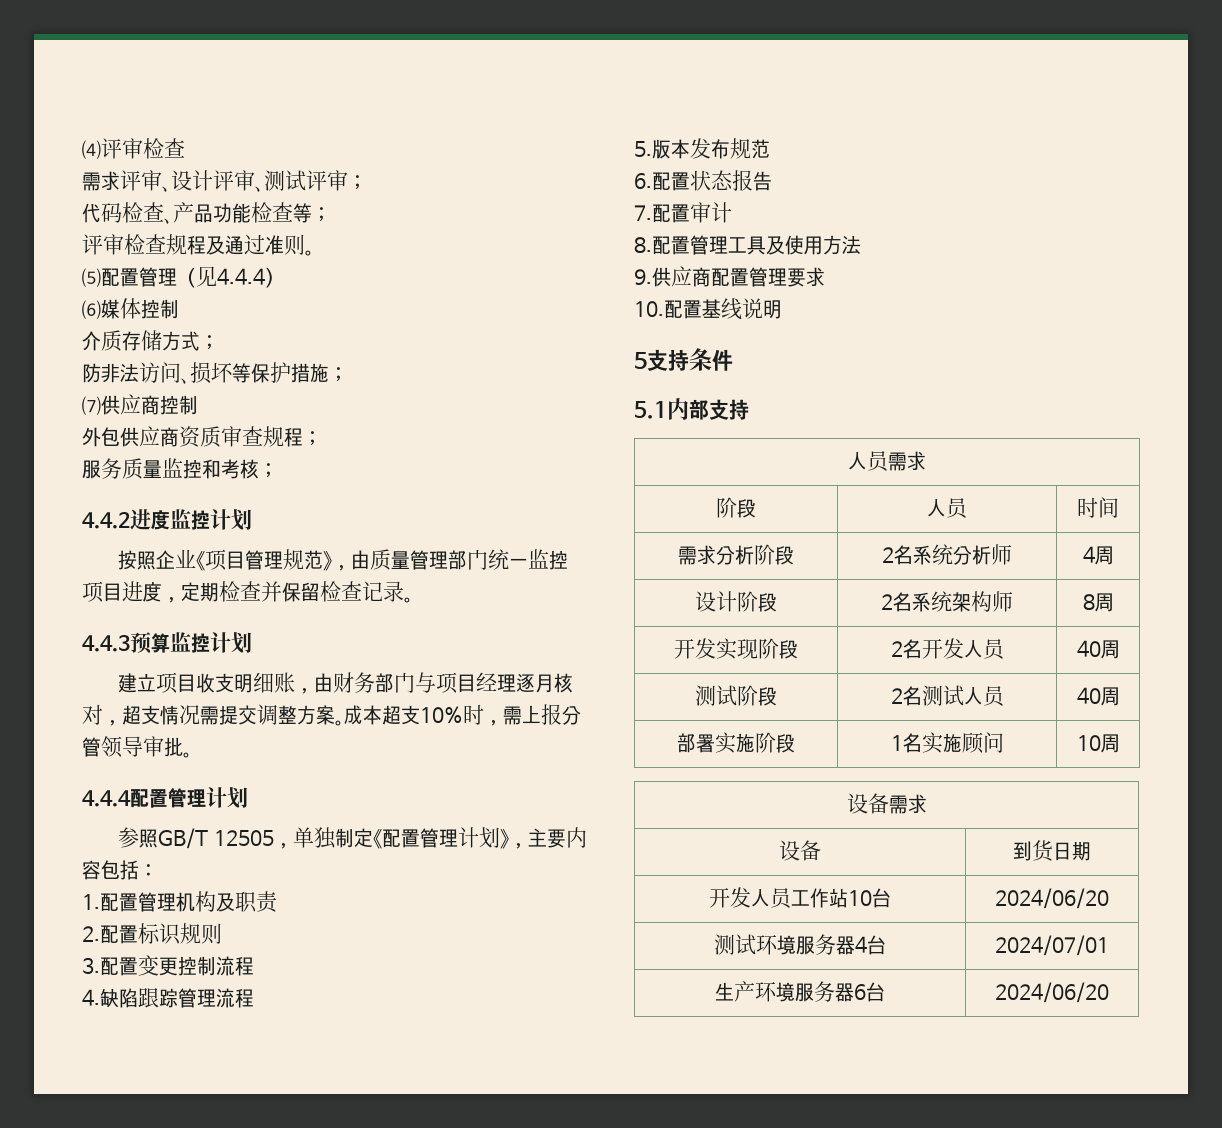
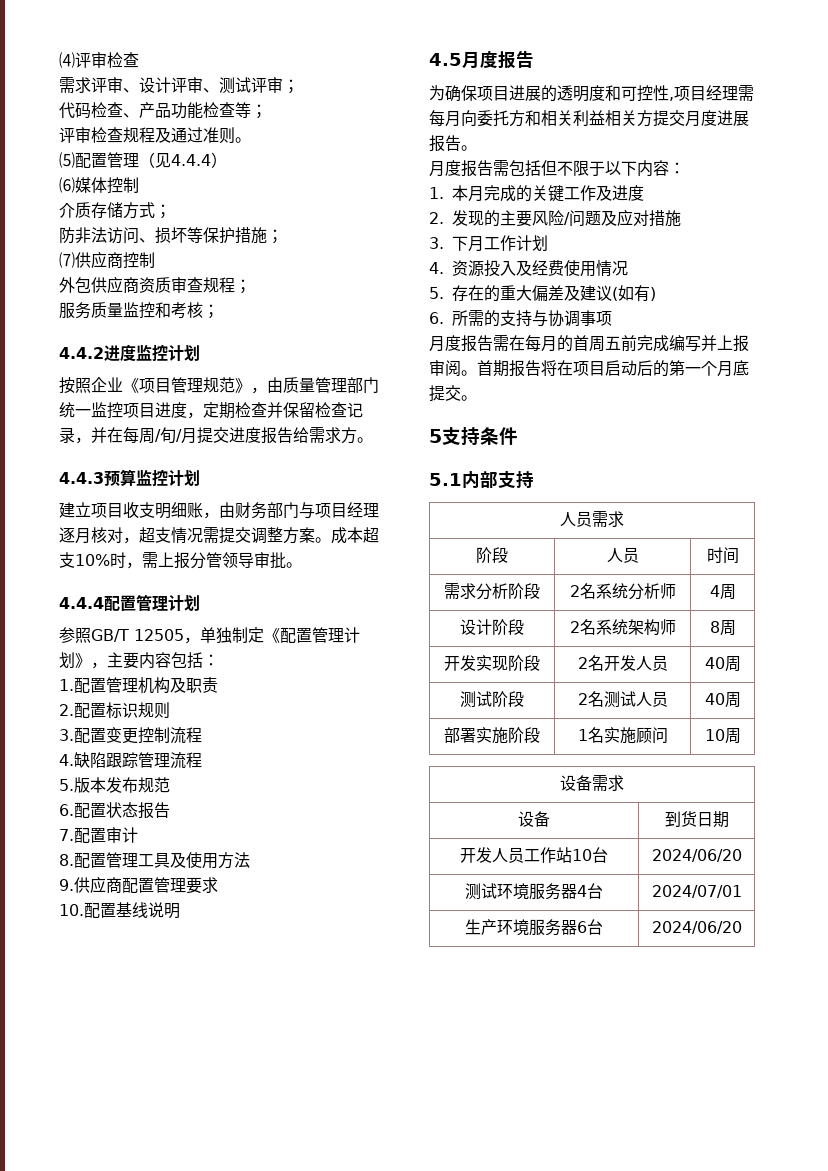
(404, 591) none -> [75,427,357,444] ，并在每周/旬/月提交进度报告给需求方
(782, 309) none -> [429,50,534,69] [429,85,754,102] [429,110,749,127] [429,135,477,152] [429,160,685,177] [429,185,644,202] [429,209,681,227] [429,235,548,252] [429,260,628,277] [429,285,656,302] [429,310,612,327] [429,335,749,352] [429,360,749,377] [429,385,477,402] // 4.5月度报告 // 为确保项目进展的透明度和可控性,项目经理需每月向委托方和相关利益相关方提交月度进展报告。 // 月度报告需包括但不限于以下内容： // 1.本月完成的关键工作及进度 // 2.发现的主要风险/问题及应对措施 // 3.下月工作计划 // 4.资源投入及经费使用情况 // 5.存在的重大偏差及建议(如有) // 6.所需的支持与协调事项 // 月度报告需在每月的首周五前完成编写并上报审阅。首期报告将在项目启动后的第一个月底提交。

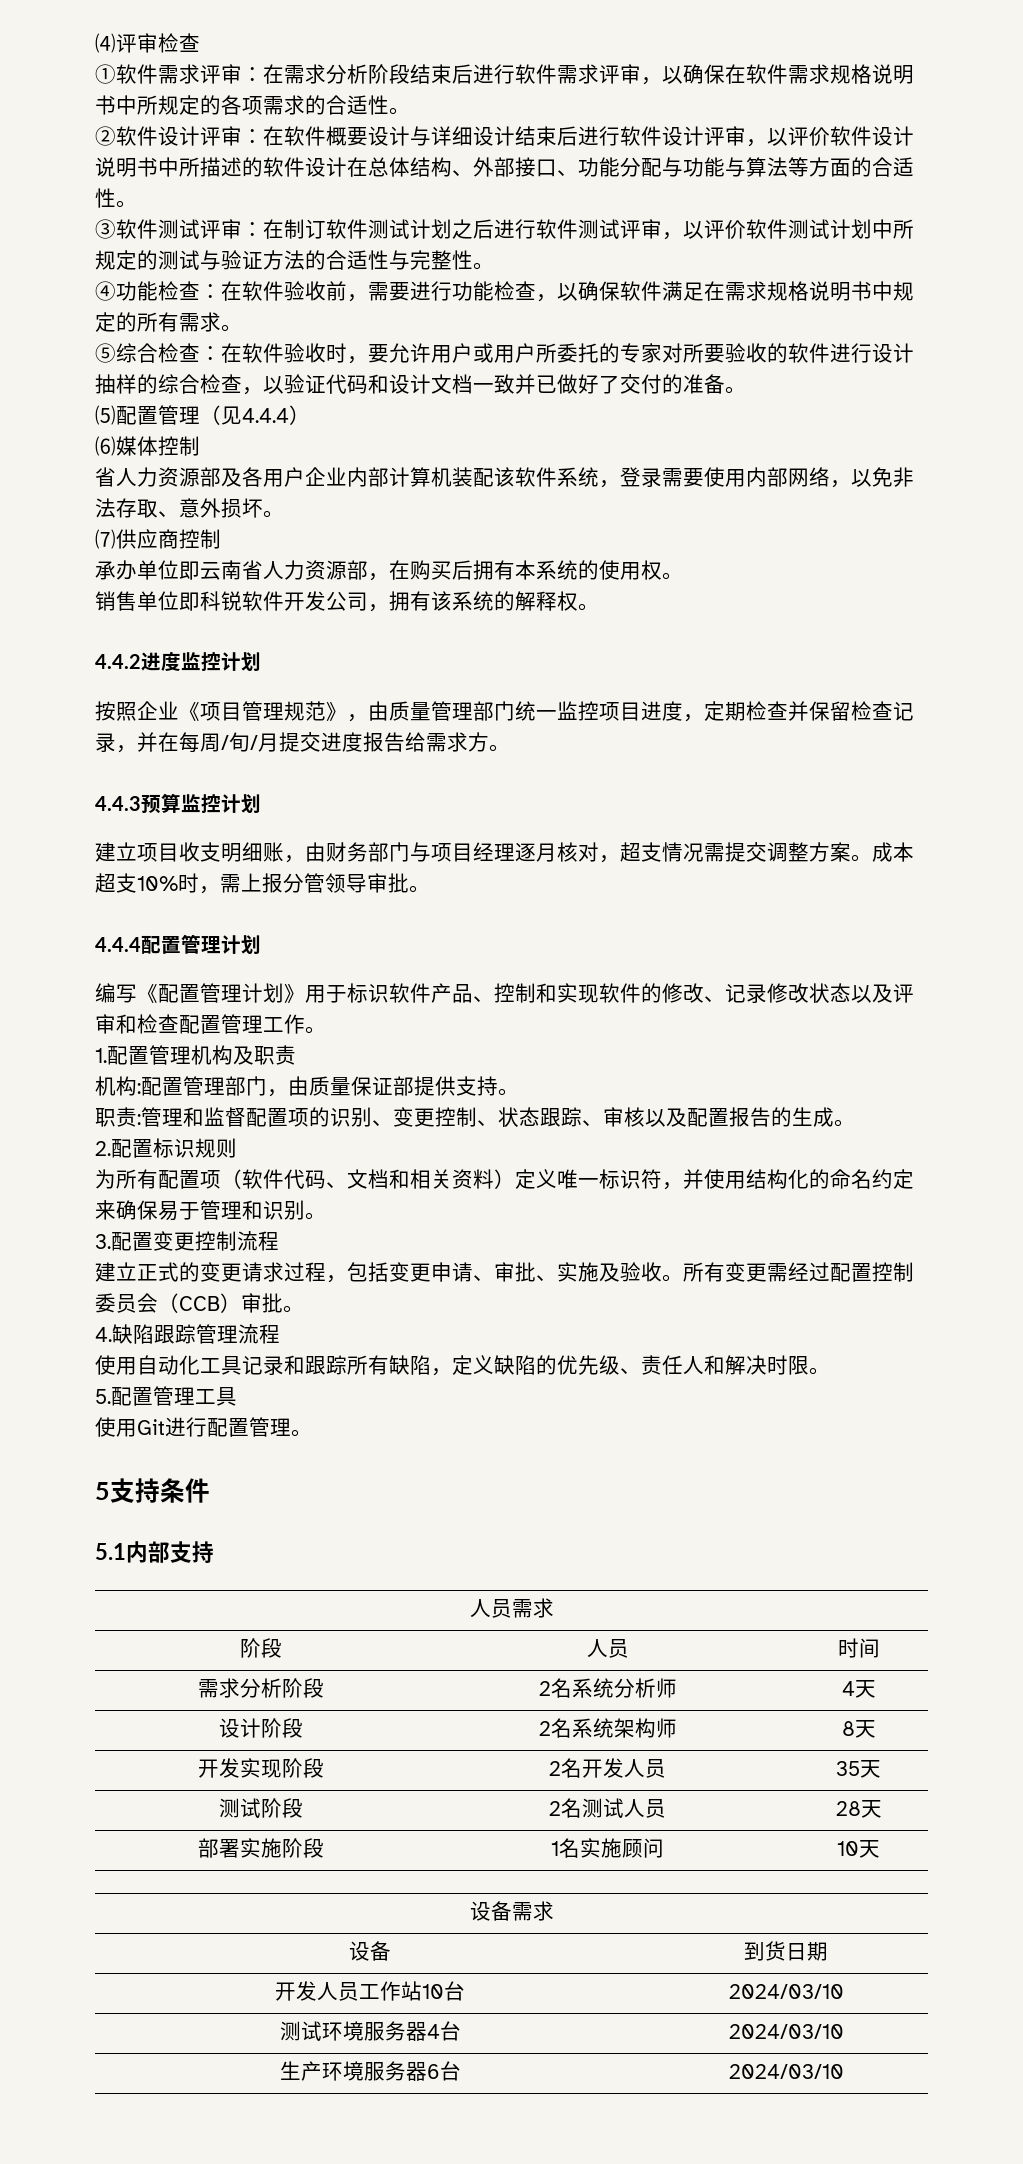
[59,77,299,94] [59,102,267,119] [59,127,235,144] 需求评审、设计评审、测试评审； // 代码检查、产品功能检查等； // 评审检查规程及通过准则 -> [95,64,914,85] [95,95,410,115] [95,126,914,147] [95,157,914,177] [95,188,137,208] [95,219,914,240] [95,250,494,270] [95,281,914,302] [95,312,242,332] [95,343,914,364] [95,374,725,395] ①软件需求评审：在需求分析阶段结束后进行软件需求评审，以确保在软件需求规格说明书中所规定的各项需求的合适性。 // ②软件设计评审：在软件概要设计与详细设计结束后进行软件设计评审，以评价软件设计说明书中所描述的软件设计在总体结构、外部接口、功能分配与功能与算法等方面的合适性。 // ③软件测试评审：在制订软件测试计划之后进行软件测试评审，以评价软件测试计划中所规定的测试与验证方法的合适性与完整性。 // ④功能检查：在软件验收前，需要进行功能检查，以确保软件满足在需求规格说明书中规定的所有需求。 // ⑤综合检查：在软件验收时，要允许用户或用户所委托的专家对所要验收的软件进行设计抽样的综合检查，以验证代码和设计文档一致并已做好了交付的准备
[59,202,171,219] [59,227,283,244] [59,251,155,269] [59,276,251,294] [59,302,219,319] 介质存储方式； // 防非法访问、损坏等保护措施； // ⑺供应商控制 // 外包供应商资质审查规程； // 服务质量监控和考核； -> [95,467,914,488] [95,498,284,518] [95,529,221,549] [95,560,683,581] [95,591,599,612] 省人力资源部及各用户企业内部计算机装配该软件系统，登录需要使用内部网络，以免非法存取、意外损坏。 // ⑺供应商控制 // 承办单位即云南省人力资源部，在购买后拥有本系统的使用权。 // 销售单位即科锐软件开发公司，拥有该系统的解释权。
[59,627,360,644] [59,652,219,669] 参照GB/T 12505，单独制定《配置管理计划》，主要内容包括： -> [95,983,914,1003] [95,1014,326,1034] 编写《配置管理计划》用于标识软件产品、控制和实现软件的修改、记录修改状态以及评审和检查配置管理工作。
[59,702,170,719] 2.配置标识规则 -> [95,1076,519,1097] [95,1107,855,1127] [95,1138,237,1158] [95,1169,914,1190] [95,1200,326,1221] 机构:配置管理部门，由质量保证部提供支持。 // 职责:管理和监督配置项的识别、变更控制、状态跟踪、审核以及配置报告的生成。 // 2.配置标识规则 // 为所有配置项（软件代码、文档和相关资料）定义唯一标识符，并使用结构化的命名约定来确保易于管理和识别。
(202, 735) none -> [95,1262,914,1283] [95,1293,304,1313] // 建立正式的变更请求过程，包括变更申请、审批、实施及验收。所有变更需经过配置控制委员会（CCB）审批。
[59,777,170,793] [59,802,170,819] [59,827,138,843] [59,852,250,869] [59,876,218,894] [59,902,180,919] [429,50,534,69] [429,85,754,102] [429,110,749,127] [429,135,477,152] [429,160,685,177] [429,185,644,202] [429,209,681,227] [429,235,548,252] [429,260,628,277] [429,285,656,302] [429,310,612,327] [429,335,749,352] [429,360,749,377] [429,385,461,402] 5.版本发布规范 // 6.配置状态报告 // 7.配置审计 // 8.配置管理工具及使用方法 // 9.供应商配置管理要求 // 10.配置基线说明 // 4.5月度报告 // 为确保项目进展的透明度和可控性,项目经理需每月向委托方和相关利益相关方提交月度进展报告。 // 月度报告需包括但不限于以下内容： // 1.本月完成的关键工作及进度 // 2.发现的主要风险/问题及应对措施 // 3.下月工作计划 // 4.资源投入及经费使用情况 // 5.存在的重大偏差及建议(如有) // 6.所需的支持与协调事项 // 月度报告需在每月的首周五前完成编写并上报审阅。首期报告将在项目启动后的第一个月底提交 -> [95,1355,830,1376] [95,1386,237,1406] [95,1417,291,1437] 使用自动化工具记录和跟踪所有缺陷，定义缺陷的优先级、责任人和解决时限。 // 5.配置管理工具 // 使用Git进行配置管理
[719,584,736,600] 周 -> [854,1680,876,1698] 天
[719,620,736,636] 周 -> [854,1720,876,1738] 天
[704,656,741,672] 40周 -> [836,1760,881,1778] 35天
[704,692,741,708] 40周 -> [835,1800,882,1818] 28天
[724,728,741,744] 周 -> [859,1840,880,1858] 天
[651,849,742,862] 2024/06/20 -> [728,1984,844,1999] 2024/03/10
[651,885,742,898] 2024/07/01 -> [728,2024,844,2039] 2024/03/10
[651,921,742,934] 2024/06/20 -> [728,2064,844,2079] 2024/03/10

